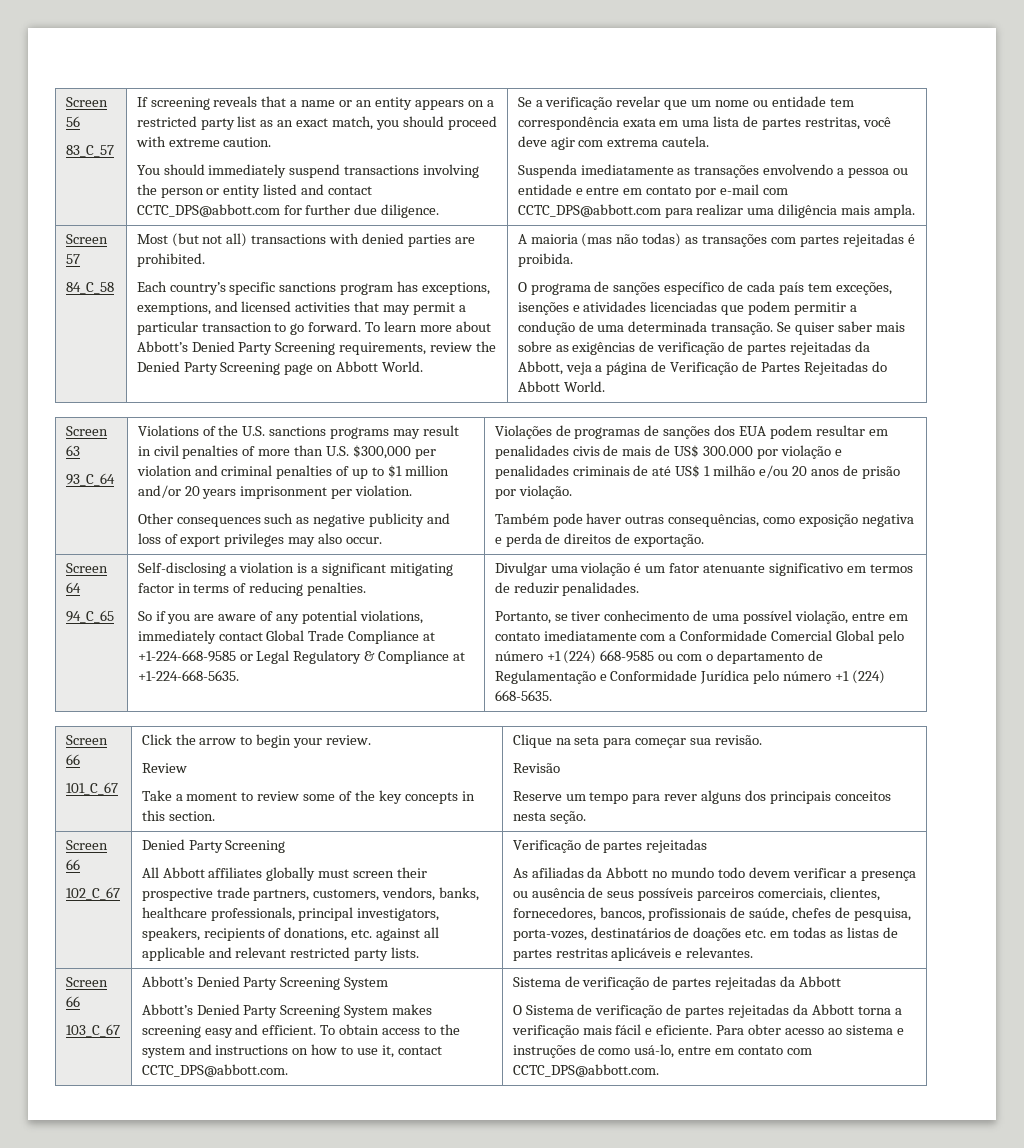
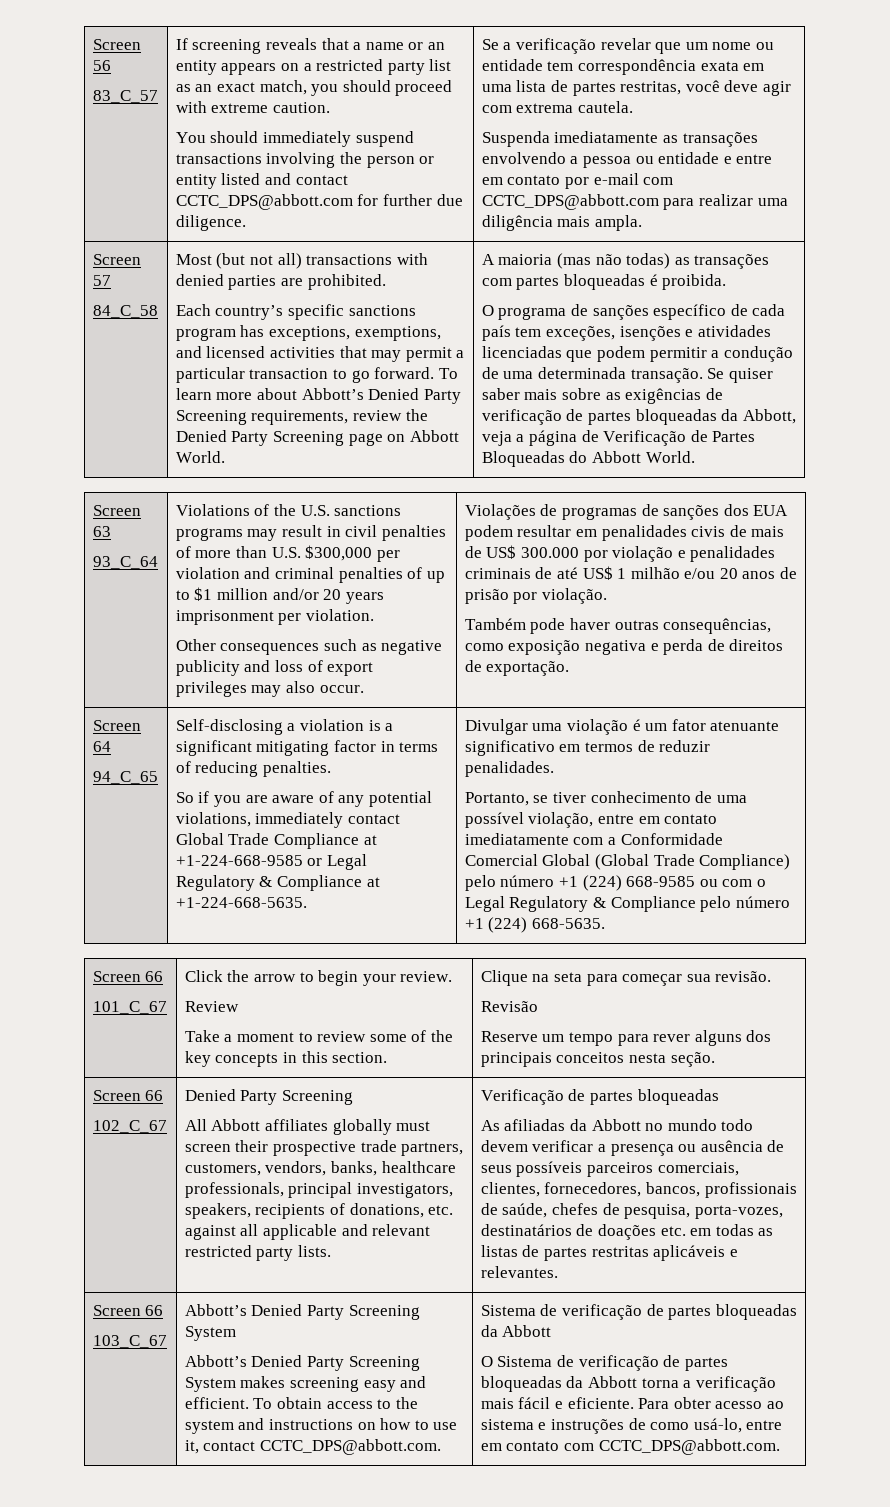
[842,233,904,247] rejeitadas -> [563,274,645,290] bloqueadas
[789,341,851,355] rejeitadas -> [635,409,717,425] bloqueadas
[803,361,868,375] Rejeitadas -> [481,451,565,467] Bloqueadas
(875, 635) none -> [594,854,791,870] (Global Trade Compliance)
[716,650,823,664] [494,670,750,684] departamento de Regulamentação e Conformidade Jurídica -> [464,896,696,912] Legal Regulatory & Compliance
[646,839,708,853] rejeitadas -> [637,1089,719,1105] bloqueadas
[715,976,777,990] rejeitadas -> [715,1304,797,1320] bloqueadas
[728,1004,790,1018] rejeitadas -> [480,1376,562,1392] bloqueadas

